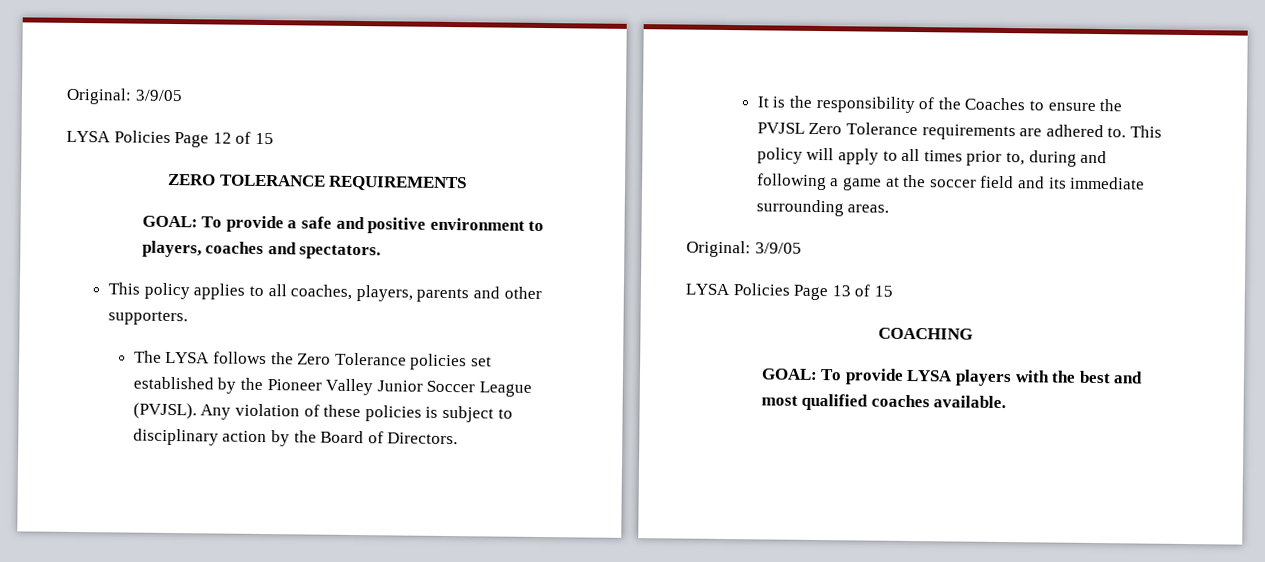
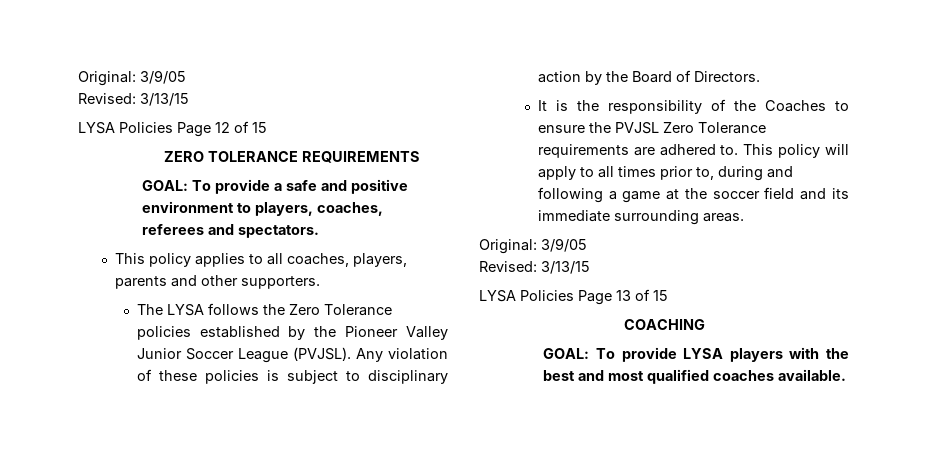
[66,87,183,105] Original: 3/9/05 -> [78,70,186,86] [78,93,189,106] Original: 3/9/05 // Revised: 3/13/15
[205,241,265,255] coaches -> [317,202,384,216] [142,224,205,235] coaches, referees
[470,356,492,367] set -> (191, 333) none
(802, 248) none -> [479,261,590,274] // Revised: 3/13/15

